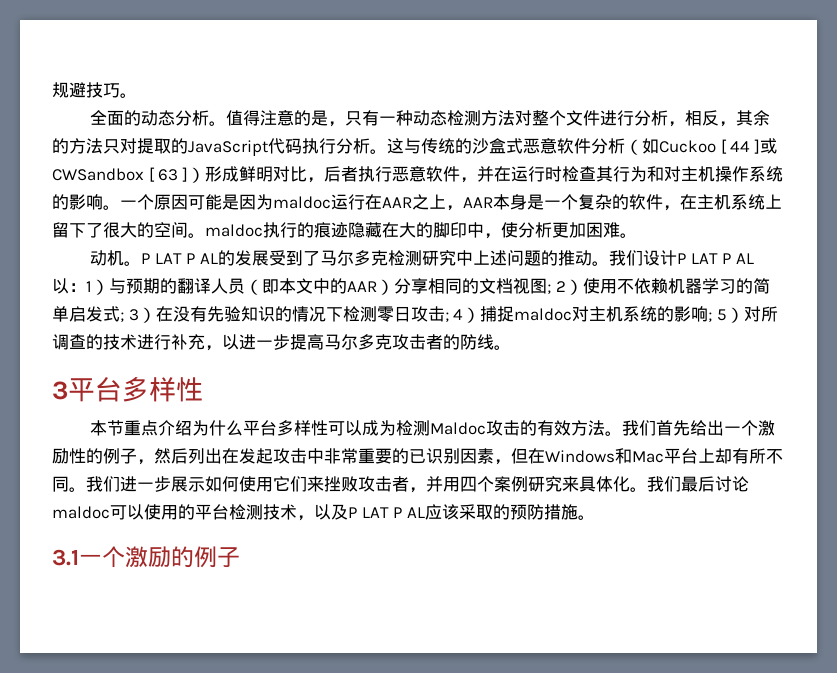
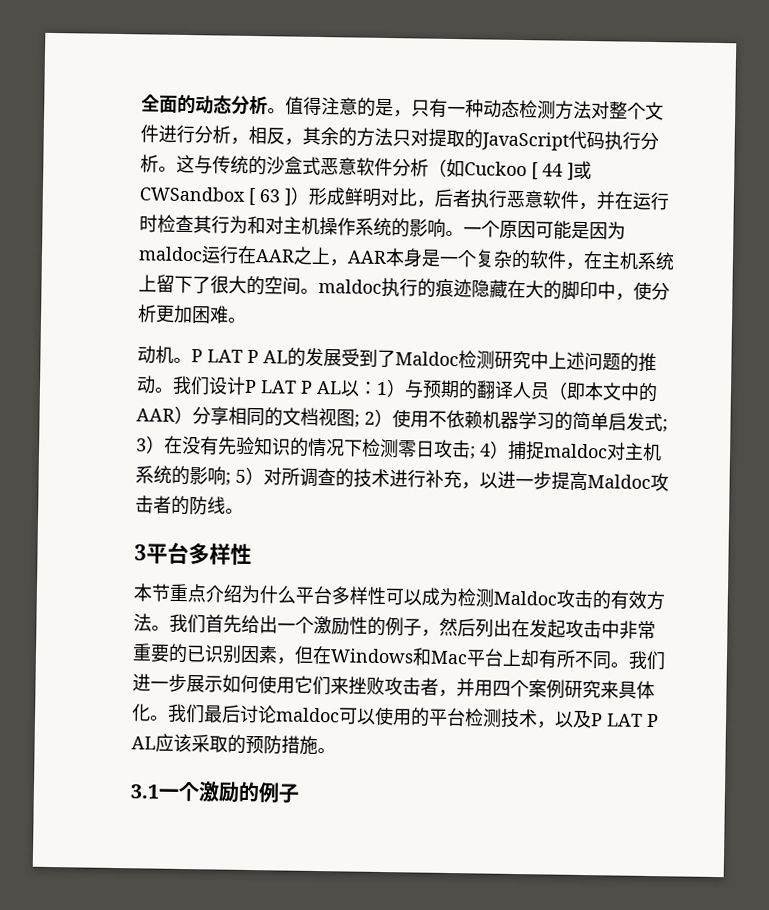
[52,82,137,98] 规避技巧。 // -> (141, 103) none
[320,250,389,266] 马尔多克 -> [395,351,459,367] Maldoc
[324,334,392,350] 马尔多克 -> [587,474,651,489] Maldoc

